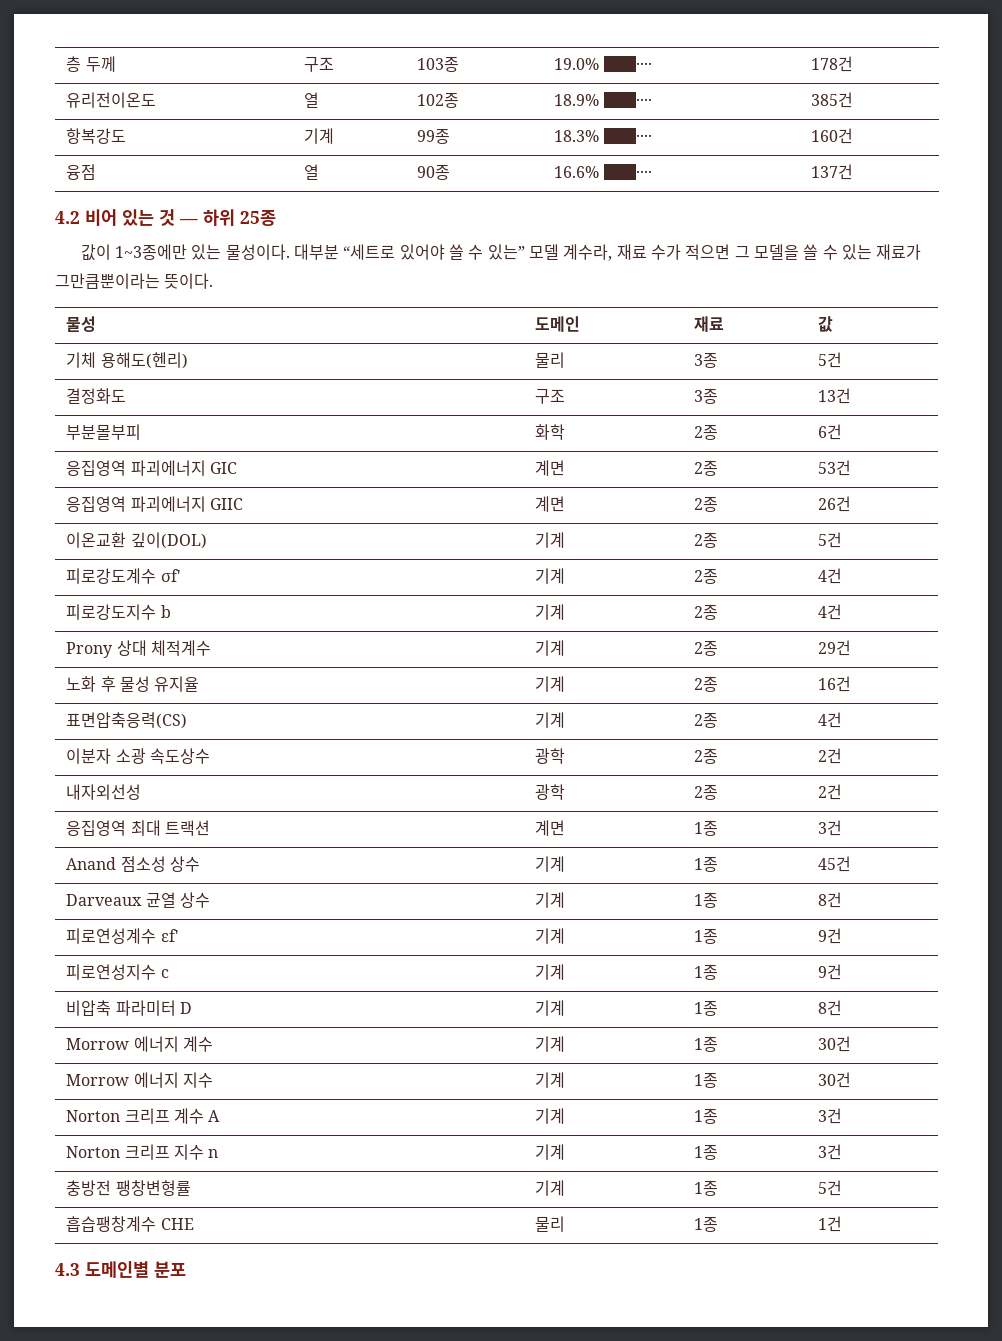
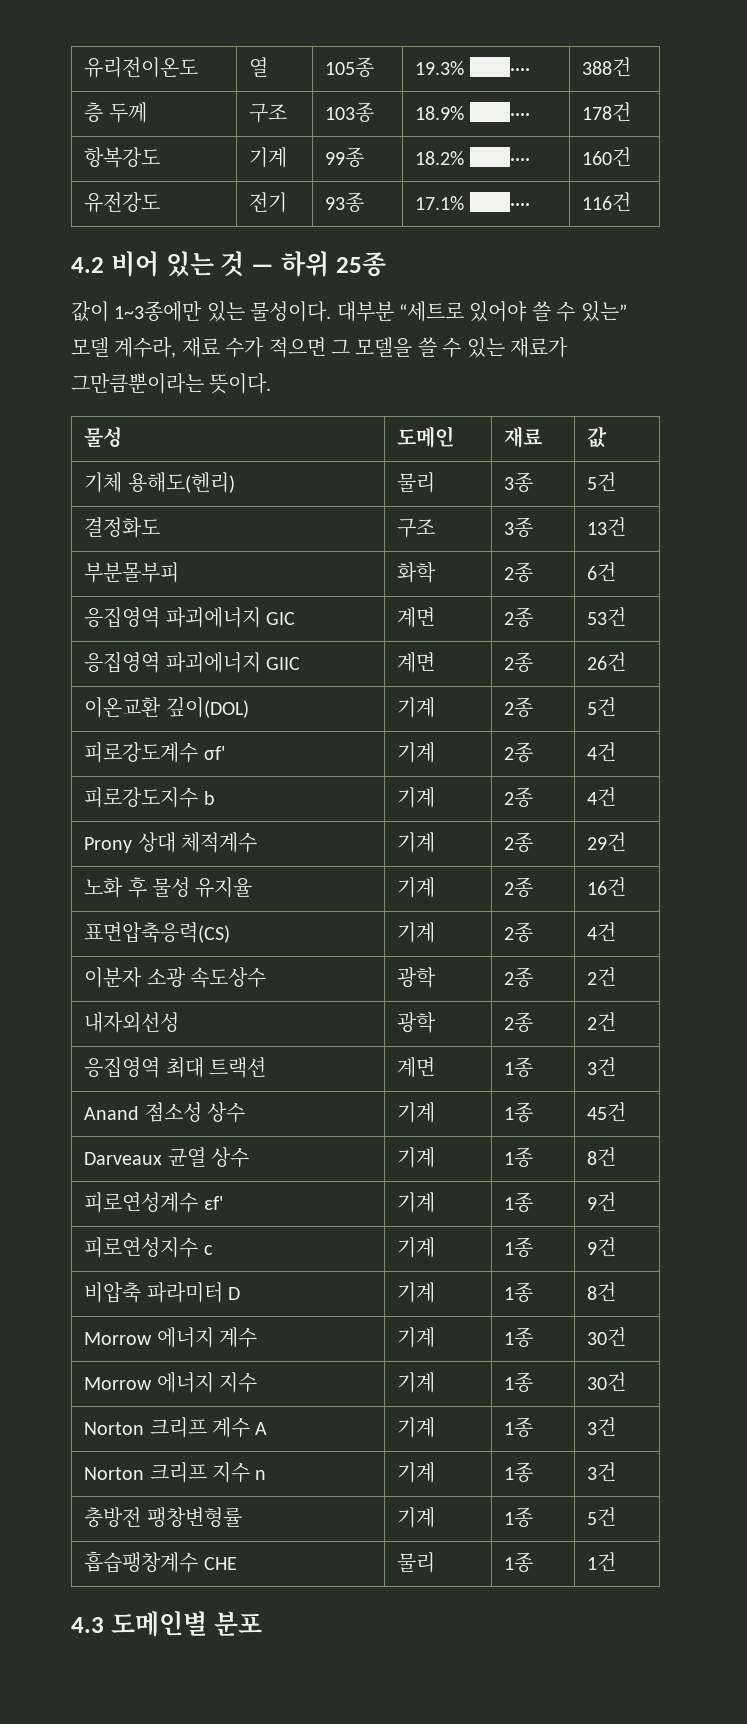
(66, 64) none -> [84,57,199,78] [249,57,269,77] [325,57,375,78] [415,57,530,78] [582,57,632,77] 유리전이온도 | 열 | 105종 | 19.3% ██···· | 388건 //
[554,58,600,70] 19.0% -> [415,106,465,120] 18.9%
[66,92,157,108] [304,92,320,108] [417,93,460,108] [554,92,652,109] [811,92,854,108] // 유리전이온도 | 열 | 102종 | 18.9% ██···· | 385건 -> (632, 112) none
[554,130,600,142] 18.3% -> [415,151,465,165] 18.2%
[66,164,97,180] [304,164,320,180] [417,165,451,180] [554,164,652,181] [811,164,854,180] 융점 | 열 | 90종 | 16.6% ██···· | 137건 -> [84,192,161,213] [249,192,288,213] [325,192,365,213] [415,192,530,213] [582,192,632,212] 유전강도 | 전기 | 93종 | 17.1% ██···· | 116건

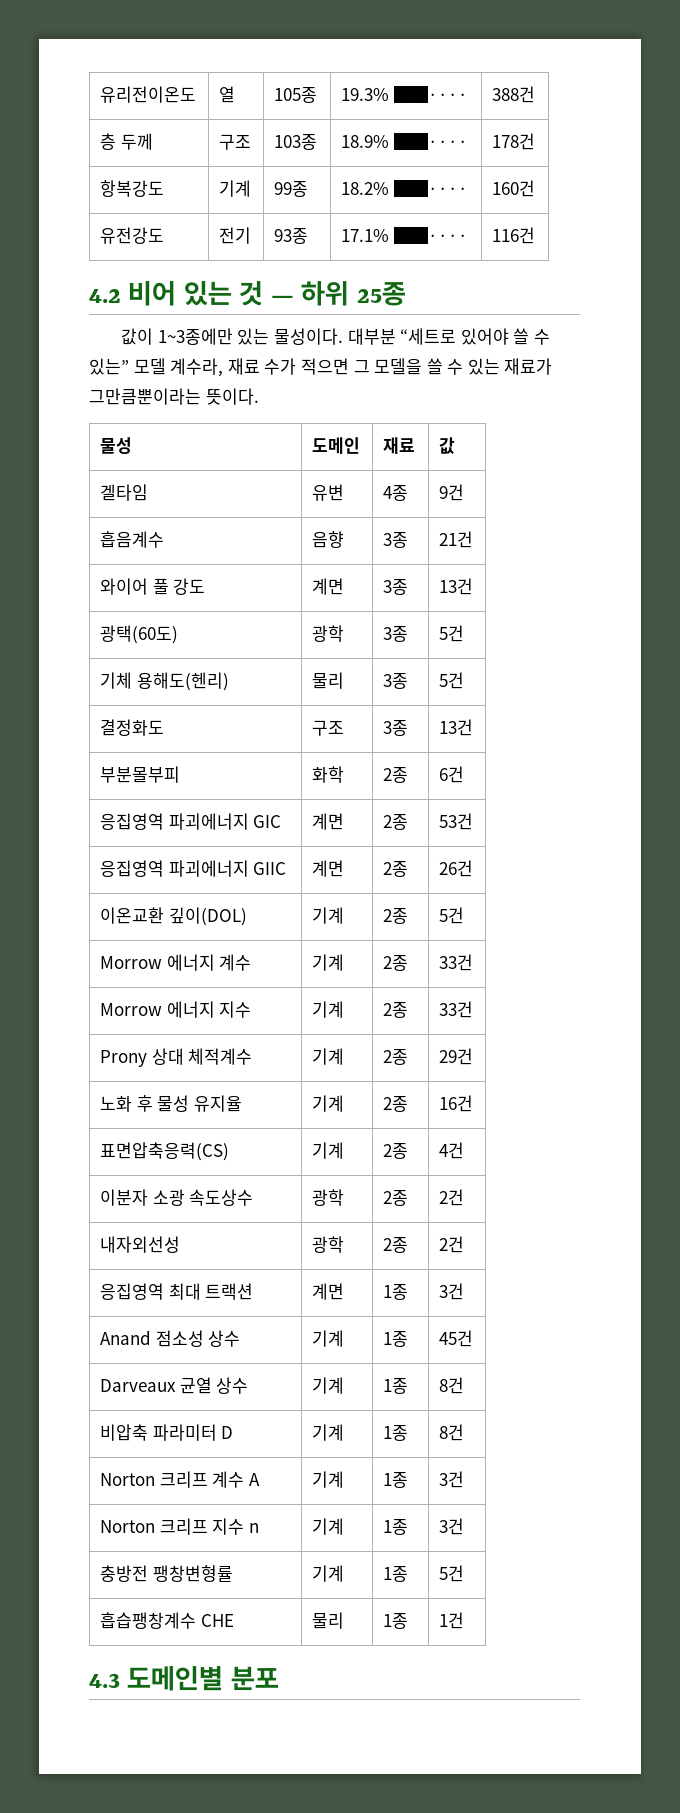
(608, 437) none -> [100,484,149,501] [312,484,345,501] [383,485,409,501] [439,484,465,501] [100,531,165,548] [312,531,345,548] [383,532,409,548] [439,531,474,548] [100,578,206,595] [312,578,345,595] [383,579,409,595] [439,578,474,595] [100,625,179,644] [312,625,345,642] [383,626,409,642] [439,625,465,642] // 겔타임 | 유변 | 4종 | 9건 // 흡음계수 | 음향 | 3종 | 21건 // 와이어 풀 강도 | 계면 | 3종 | 13건 // 광택(60도) | 광학 | 3종 | 5건
[84,742,225,763] [397,742,436,763] [504,742,534,763] [587,742,617,762] [84,787,215,808] [397,787,436,808] [504,787,534,808] [587,787,617,807] 피로강도계수 σf' | 기계 | 2종 | 4건 // 피로강도지수 b | 기계 | 2종 | 4건 -> [100,954,252,971] [312,954,345,971] [383,955,409,971] [439,954,474,971] [100,1001,252,1018] [312,1001,345,1018] [383,1002,409,1018] [439,1001,474,1018] Morrow 에너지 계수 | 기계 | 2종 | 33건 // Morrow 에너지 지수 | 기계 | 2종 | 33건
[84,1192,223,1213] [397,1192,436,1213] [504,1192,534,1213] [587,1192,617,1212] [84,1237,213,1258] [397,1237,436,1258] [504,1237,534,1258] [587,1237,617,1257] // 피로연성계수 εf' | 기계 | 1종 | 9건 // 피로연성지수 c | 기계 | 1종 | 9건 -> (465, 1385) none
[84,1327,257,1348] [397,1327,436,1348] [504,1327,534,1348] [587,1327,627,1347] [84,1372,257,1393] [397,1372,436,1393] [504,1372,534,1393] [587,1372,627,1392] // Morrow 에너지 계수 | 기계 | 1종 | 30건 // Morrow 에너지 지수 | 기계 | 1종 | 30건 -> (465, 1432) none

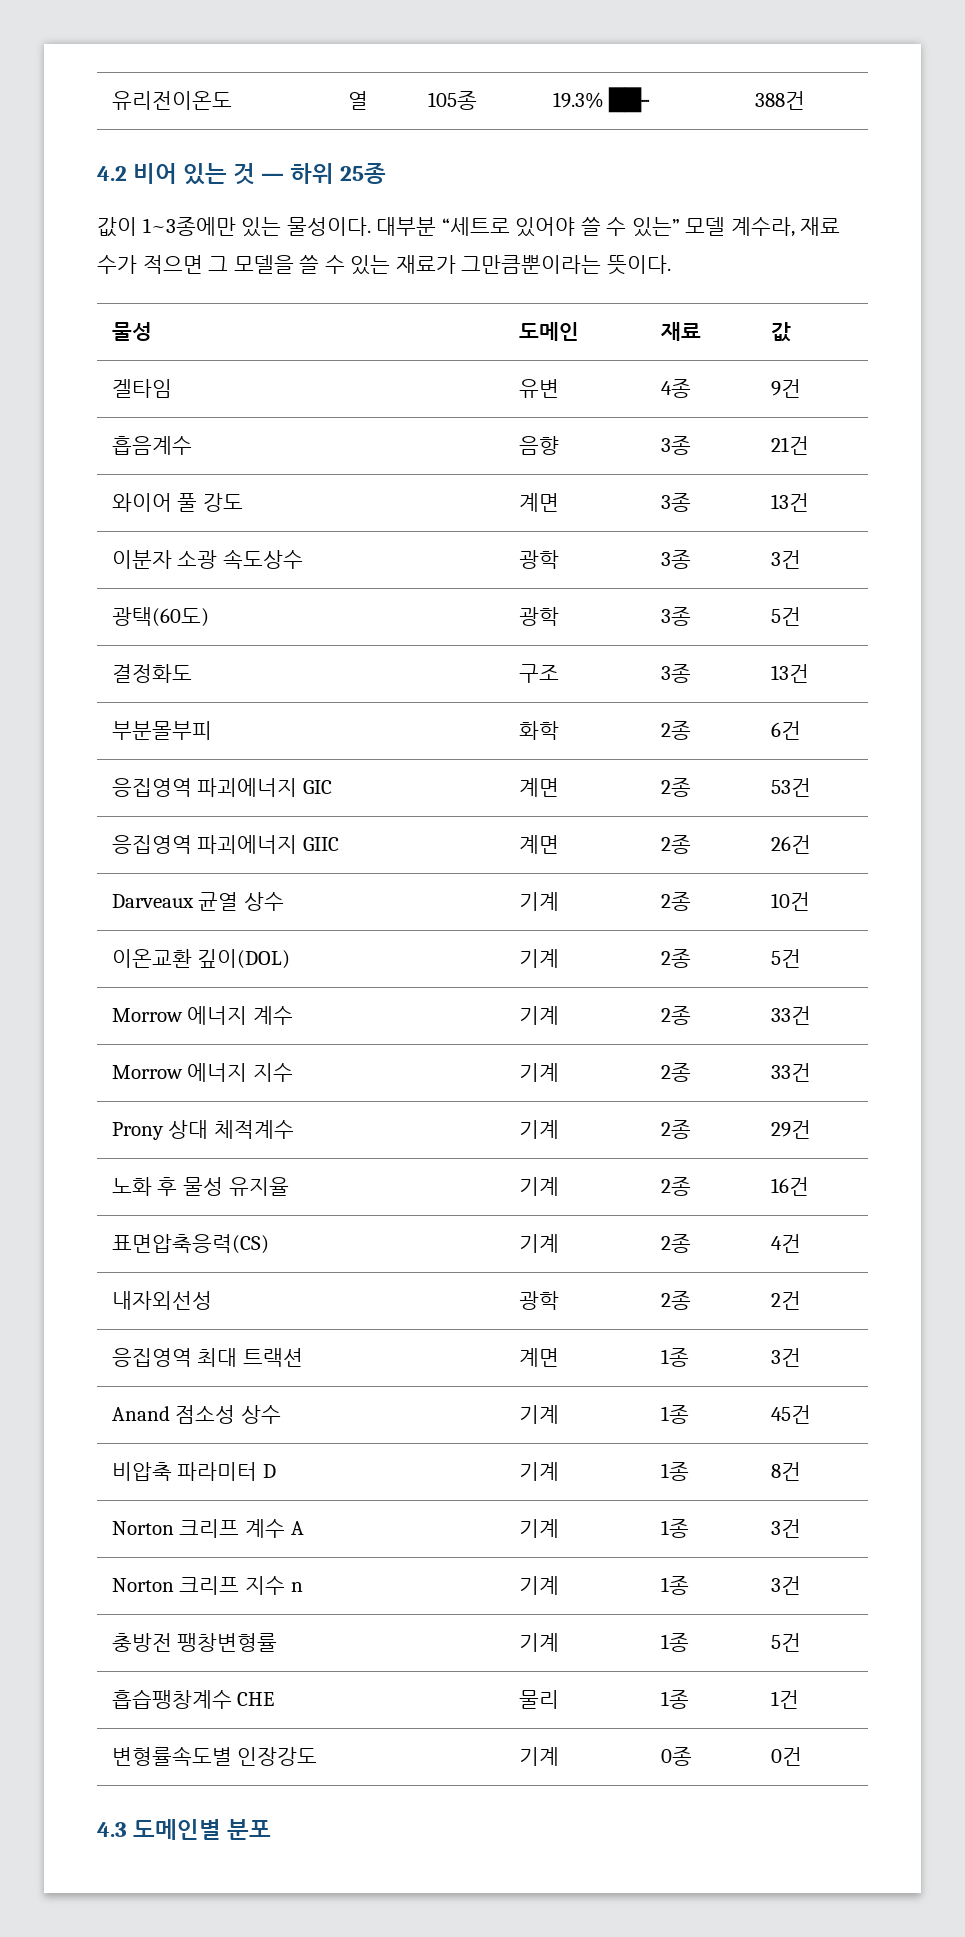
[100,133,153,150] [219,134,252,150] [274,134,318,150] [341,133,468,150] [492,133,536,150] [100,180,165,197] [219,180,252,197] [274,181,309,197] [341,180,468,197] [492,180,536,197] [100,227,165,244] [219,227,252,244] [274,228,309,244] [341,227,468,244] [492,227,536,244] // 층 두께 | 구조 | 103종 | 18.9% ██···· | 178건 // 항복강도 | 기계 | 99종 | 18.2% ██···· | 160건 // 유전강도 | 전기 | 93종 | 17.1% ██···· | 116건 -> (805, 100) none
[100,625,179,644] [312,625,345,642] [383,626,409,642] [439,625,465,642] [100,672,229,691] [312,672,345,689] 광택(60도) | 광학 | 3종 | 5건 // 기체 용해도(헨리) | 물리 -> [111,549,303,569] [518,550,559,569] [660,550,691,569] [770,550,801,569] [111,607,209,627] [518,607,559,626] 이분자 소광 속도상수 | 광학 | 3종 | 3건 // 광택(60도) | 광학
(474, 868) none -> [111,892,284,911] [518,892,559,911] [660,892,691,911] [770,892,810,911] // Darveaux 균열 상수 | 기계 | 2종 | 10건
[100,1189,254,1206] [312,1189,345,1206] [383,1190,409,1206] [439,1189,465,1206] // 이분자 소광 속도상수 | 광학 | 2종 | 2건 -> (801, 1243) none
[100,1377,249,1394] [312,1377,345,1394] [383,1378,409,1394] [439,1377,465,1394] // Darveaux 균열 상수 | 기계 | 1종 | 8건 -> (811, 1414) none
(465, 1620) none -> [111,1746,318,1766] [518,1747,559,1766] [660,1747,692,1766] [770,1747,802,1766] // 변형률속도별 인장강도 | 기계 | 0종 | 0건

